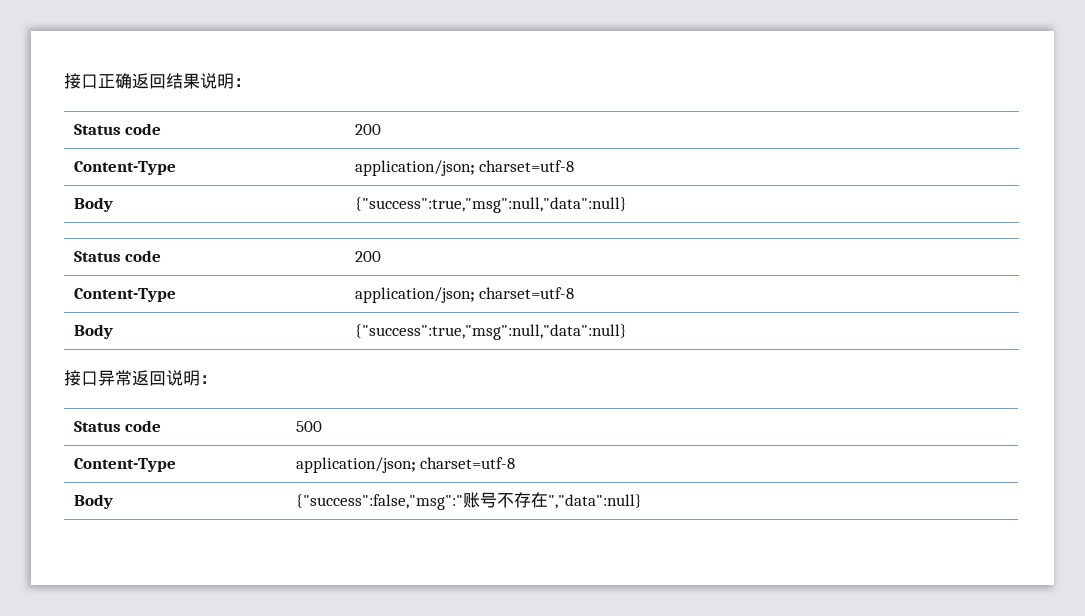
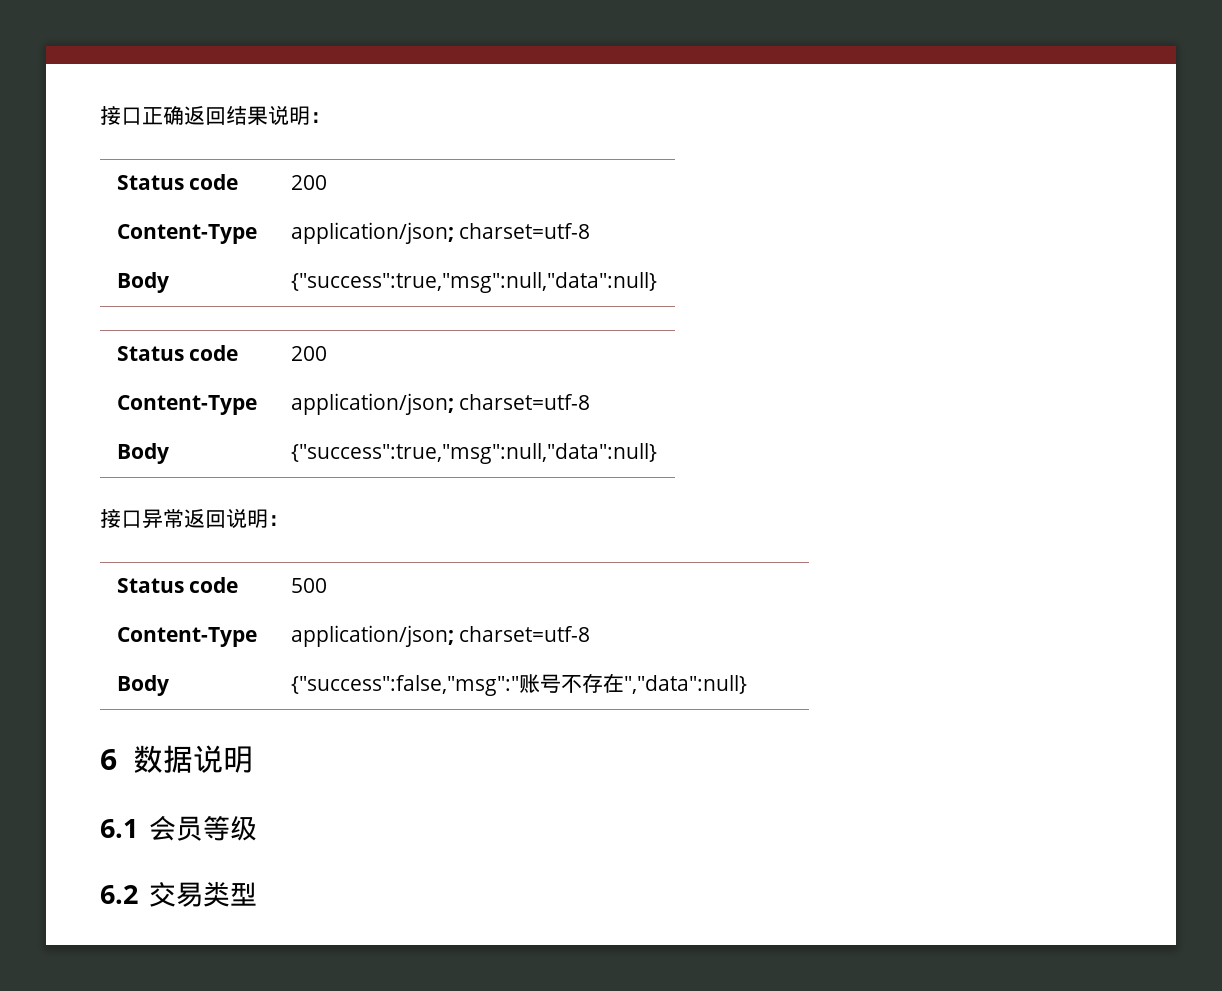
(642, 501) none -> [100,745,254,773] [100,815,257,841] [100,881,257,907] // 6数据说明 // 6.1会员等级 // 6.2交易类型

